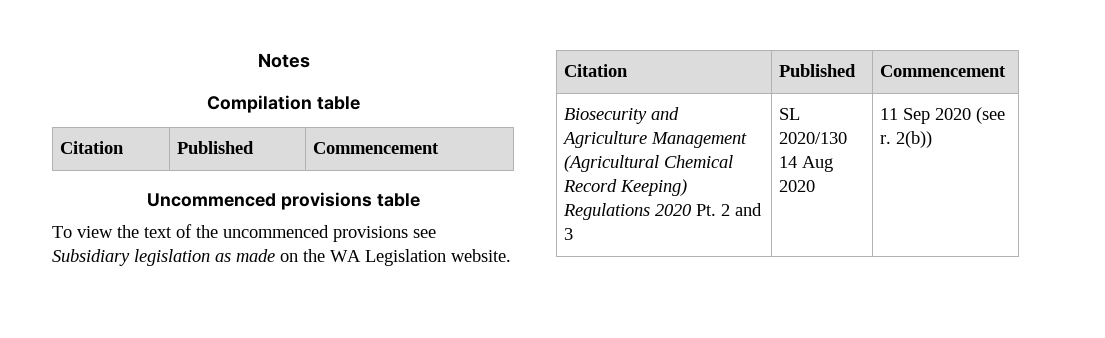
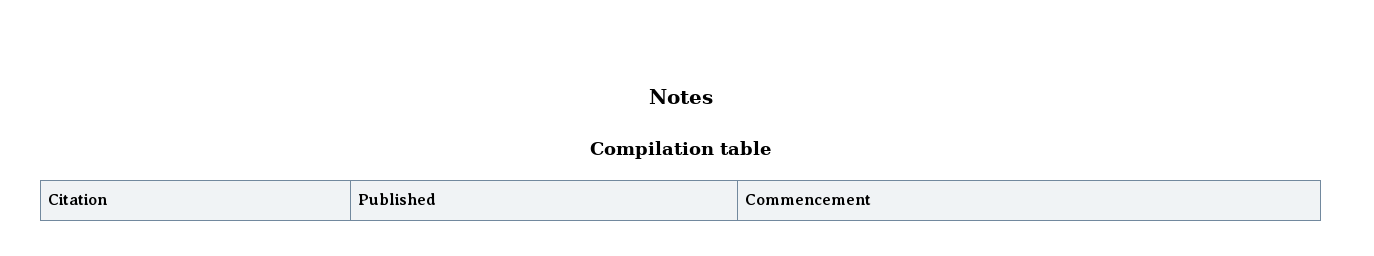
[147,192,420,210] [52,224,436,242] [52,249,511,266] [563,64,628,77] [778,64,856,77] [879,65,1006,77] [563,107,679,124] [561,131,747,148] [563,155,733,172] [562,179,687,196] [562,203,762,220] [563,228,573,240] [778,108,800,120] [778,132,847,144] [778,156,833,172] [778,180,815,192] [879,107,1005,124] [879,131,932,148] // Uncommenced provisions table // To view the text of the uncommenced provisions see Subsidiary legislation as made on the WA Legislation website. // Citation | Published | Commencement // Biosecurity and Agriculture Management (Agricultural Chemical Record Keeping) Regulations 2020 Pt. 2 and 3 | SL 2020/130 14 Aug 2020 | 11 Sep 2020 (see r. 2(b)) -> (872, 199) none

